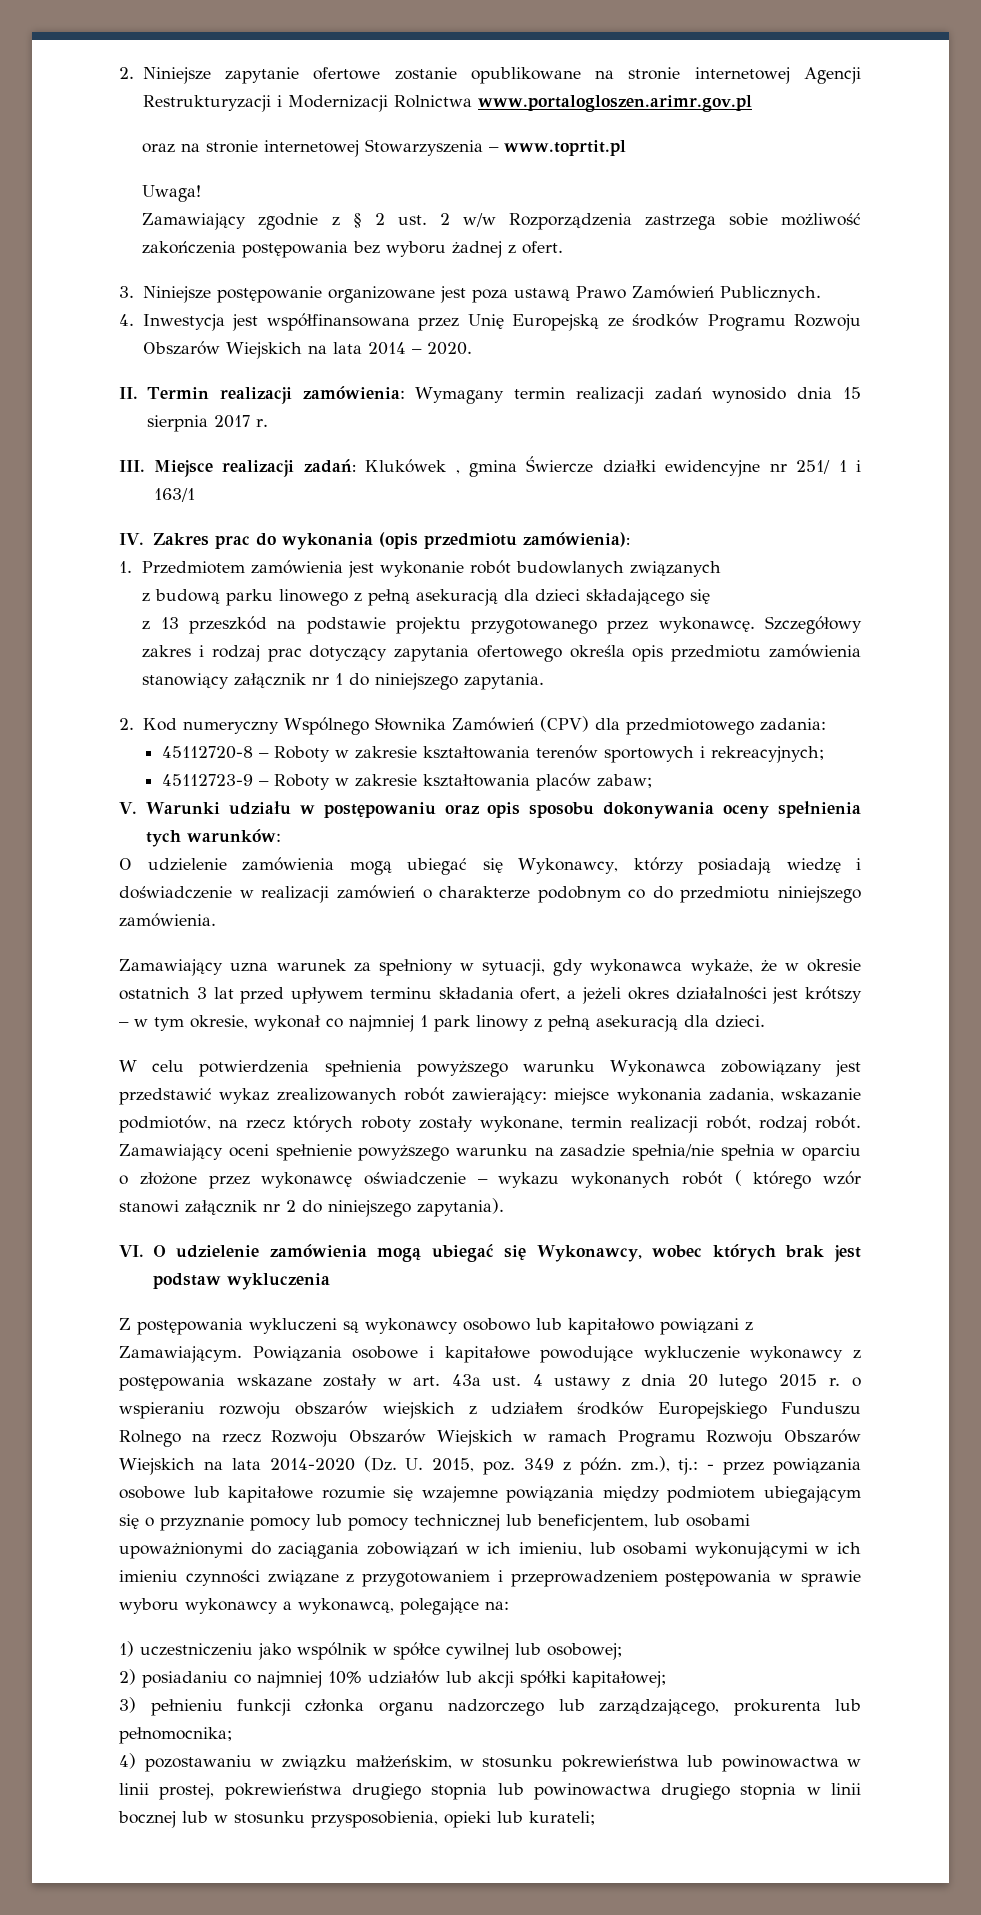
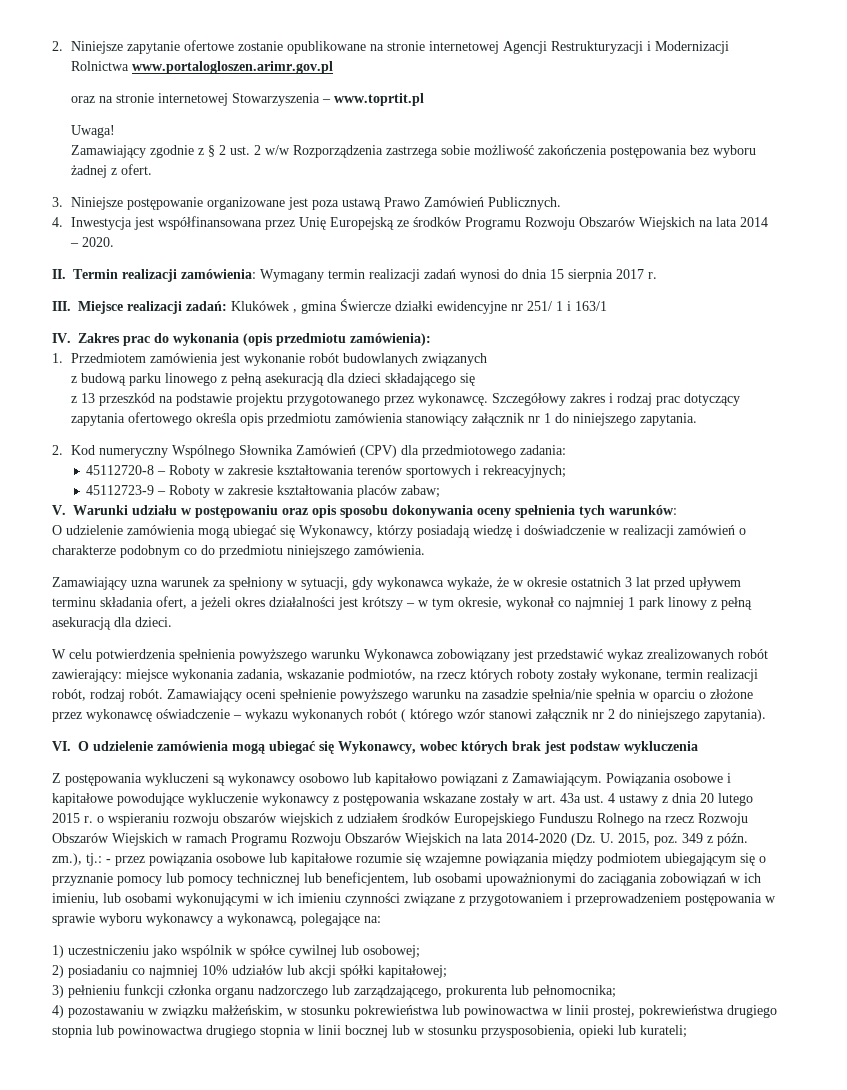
[712,387,787,403] wynosido -> [459,269,518,282] wynosi do

